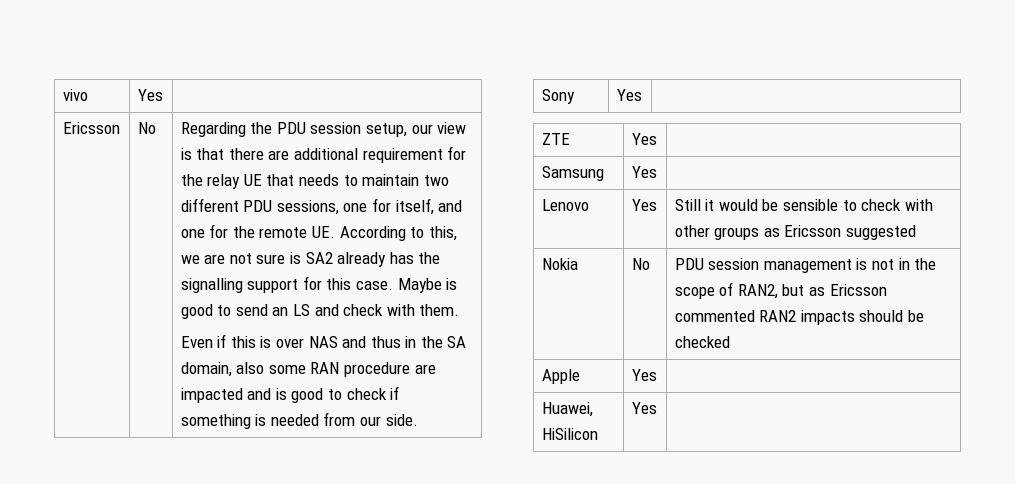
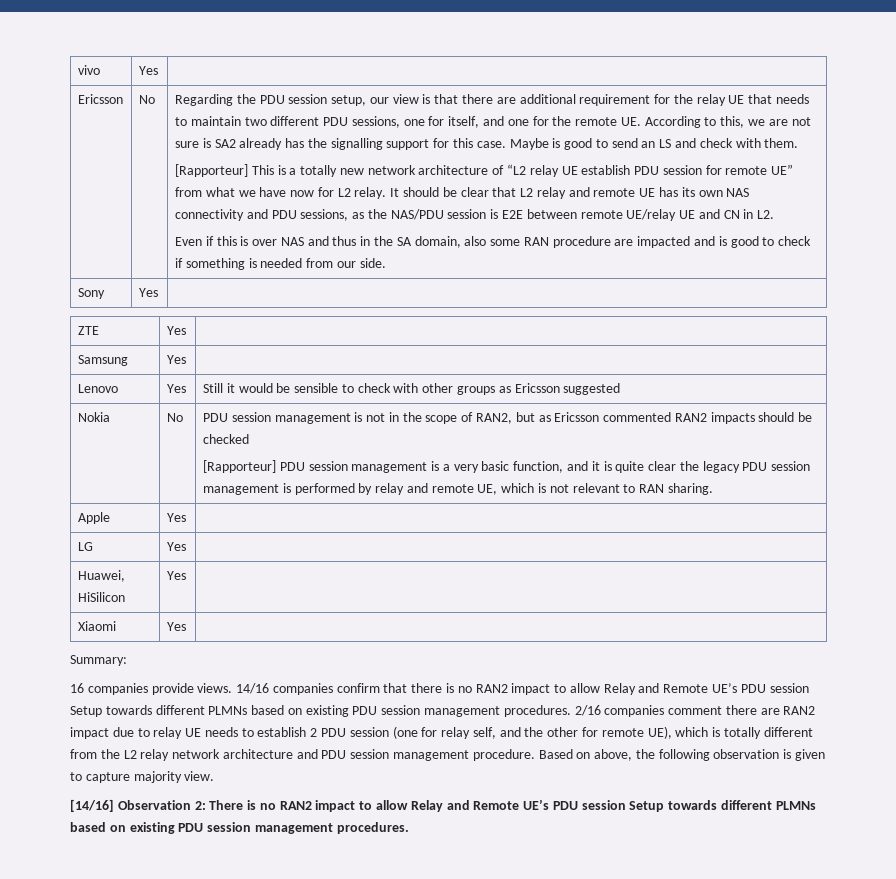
(460, 310) none -> [174,164,794,177] [174,187,750,199] [174,209,775,221] // [Rapporteur] This is a totally new network architecture of “L2 relay UE establish PDU session for remote UE” from what we have now for L2 relay. It should be clear that L2 relay and remote UE has its own NAS connectivity and PDU sessions, as the NAS/PDU session is E2E between remote UE/relay UE and CN in L2.
(730, 342) none -> [202,460,811,473] [202,483,713,495] // [Rapporteur] PDU session management is a very basic function, and it is quite clear the legacy PDU session management is performed by relay and remote UE, which is not relevant to RAN sharing.
(657, 375) none -> [77,542,93,551] [166,542,186,551] // LG | Yes |
(657, 408) none -> [77,621,116,631] [166,622,186,631] [70,655,127,666] [70,683,809,695] [70,705,816,717] [70,726,813,739] [70,749,826,761] [70,771,215,783] [70,799,816,812] [70,822,409,834] // Xiaomi | Yes | // Summary: // 16 companies provide views. 14/16 companies confirm that there is no RAN2 impact to allow Relay and Remote UE’s PDU session Setup towards different PLMNs based on existing PDU session management procedures. 2/16 companies comment there are RAN2 impact due to relay UE needs to establish 2 PDU session (one for relay self, and the other for remote UE), which is totally different from the L2 relay network architecture and PDU session management procedure. Based on above, the following observation is given to capture majority view. // [14/16] Observation 2: There is no RAN2 impact to allow Relay and Remote UE’s PDU session Setup towards different PLMNs based on existing PDU session management procedures.

